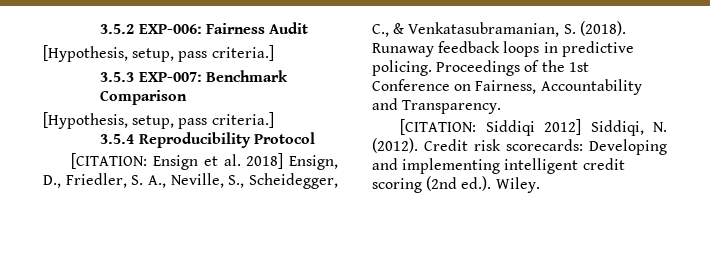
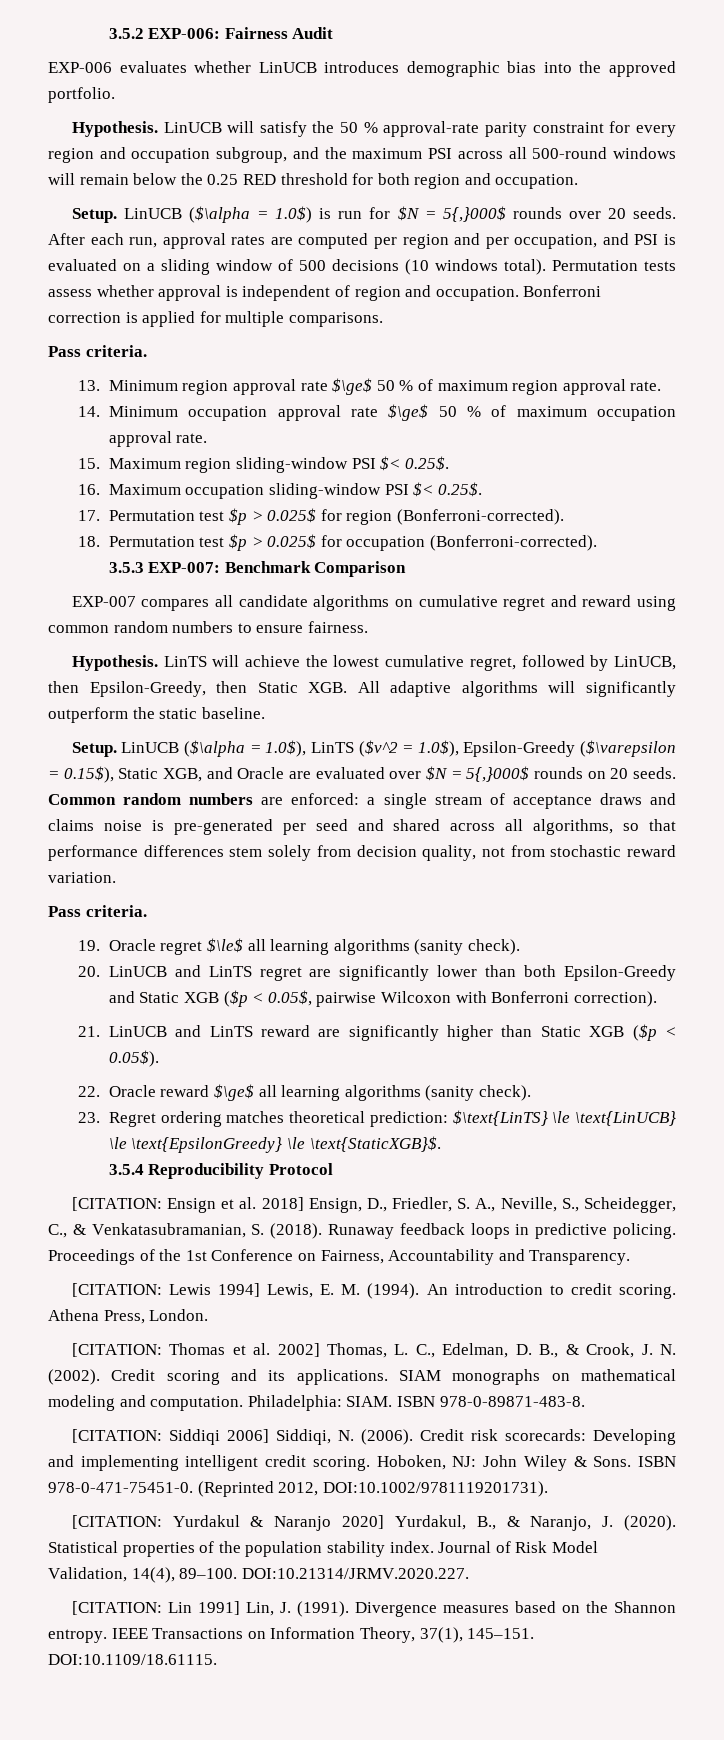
[43,45,274,62] [100,70,288,82] [100,90,188,105] [43,112,274,129] [Hypothesis, setup, pass criteria.] // 3.5.3 EXP-007: Benchmark Comparison // [Hypothesis, setup, pass criteria.] -> [48,61,676,77] [48,87,115,103] [71,121,677,137] [48,147,677,163] [48,173,579,189] [71,206,676,223] [48,233,676,249] [48,259,676,275] [48,285,602,301] [48,311,383,327] [48,345,147,357] [78,378,662,395] [78,404,676,421] [108,431,208,447] [78,456,449,473] [78,482,482,499] [78,508,564,525] [78,534,597,551] [108,561,407,577] [71,595,677,611] [48,621,368,633] [71,655,676,671] [48,681,676,697] [48,707,265,723] [71,740,677,757] [48,766,676,783] [48,793,676,809] [48,819,676,835] [48,845,676,861] [48,872,116,883] [48,905,147,917] [78,938,520,955] [78,965,677,981] [108,990,657,1007] [78,1024,676,1041] [108,1050,159,1067] [78,1084,531,1101] [78,1110,677,1127] [108,1136,441,1153] EXP-006 evaluates whether LinUCB introduces demographic bias into the approved portfolio. // Hypothesis. LinUCB will satisfy the 50 % approval-rate parity constraint for every region and occupation subgroup, and the maximum PSI across all 500-round windows will remain below the 0.25 RED threshold for both region and occupation. // Setup. LinUCB ($\alpha = 1.0$) is run for $N = 5{,}000$ rounds over 20 seeds. After each run, approval rates are computed per region and per occupation, and PSI is evaluated on a sliding window of 500 decisions (10 windows total). Permutation tests assess whether approval is independent of region and occupation. Bonferroni correction is applied for multiple comparisons. // Pass criteria. // 13. Minimum region approval rate $\ge$ 50 % of maximum region approval rate. // 14. Minimum occupation approval rate $\ge$ 50 % of maximum occupation approval rate. // 15. Maximum region sliding-window PSI $< 0.25$. // 16. Maximum occupation sliding-window PSI $< 0.25$. // 17. Permutation test $p > 0.025$ for region (Bonferroni-corrected). // 18. Permutation test $p > 0.025$ for occupation (Bonferroni-corrected). // 3.5.3 EXP-007: Benchmark Comparison // EXP-007 compares all candidate algorithms on cumulative regret and reward using common random numbers to ensure fairness. // Hypothesis. LinTS will achieve the lowest cumulative regret, followed by LinUCB, then Epsilon-Greedy, then Static XGB. All adaptive algorithms will significantly outperform the static baseline. // Setup. LinUCB ($\alpha = 1.0$), LinTS ($v^2 = 1.0$), Epsilon-Greedy ($\varepsilon = 0.15$), Static XGB, and Oracle are evaluated over $N = 5{,}000$ rounds on 20 seeds. Common random numbers are enforced: a single stream of acceptance draws and claims noise is pre-generated per seed and shared across all algorithms, so that performance differences stem solely from decision quality, not from stochastic reward variation. // Pass criteria. // 19. Oracle regret $\le$ all learning algorithms (sanity check). // 20. LinUCB and LinTS regret are significantly lower than both Epsilon-Greedy and Static XGB ($p < 0.05$, pairwise Wilcoxon with Bonferroni correction). // 21. LinUCB and LinTS reward are significantly higher than Static XGB ($p < 0.05$). // 22. Oracle reward $\ge$ all learning algorithms (sanity check). // 23. Regret ordering matches theoretical prediction: $\text{LinTS} \le \text{LinUCB} \le \text{EpsilonGreedy} \le \text{StaticXGB}$.
(502, 107) none -> [71,1283,676,1299] [48,1309,209,1324] [71,1343,676,1358] [48,1369,676,1385] [48,1395,585,1411] // [CITATION: Lewis 1994] Lewis, E. M. (1994). An introduction to credit scoring. Athena Press, London. // [CITATION: Thomas et al. 2002] Thomas, L. C., Edelman, D. B., & Crook, J. N. (2002). Credit scoring and its applications. SIAM monographs on mathematical modeling and computation. Philadelphia: SIAM. ISBN 978-0-89871-483-8.
[544,119,582,135] 2012] -> [226,1429,269,1443] 2006]
[372,138,418,153] (2012). -> [360,1429,413,1445] (2006).
[372,176,540,193] scoring (2nd ed.). Wiley. -> [312,1455,677,1471] [48,1481,548,1497] [71,1515,676,1531] [48,1541,598,1557] [48,1567,469,1583] [71,1601,676,1617] [48,1627,535,1643] [48,1654,217,1665] scoring. Hoboken, NJ: John Wiley & Sons. ISBN 978-0-471-75451-0. (Reprinted 2012, DOI:10.1002/9781119201731). // [CITATION: Yurdakul & Naranjo 2020] Yurdakul, B., & Naranjo, J. (2020). Statistical properties of the population stability index. Journal of Risk Model Validation, 14(4), 89–100. DOI:10.21314/JRMV.2020.227. // [CITATION: Lin 1991] Lin, J. (1991). Divergence measures based on the Shannon entropy. IEEE Transactions on Information Theory, 37(1), 145–151. DOI:10.1109/18.61115.

